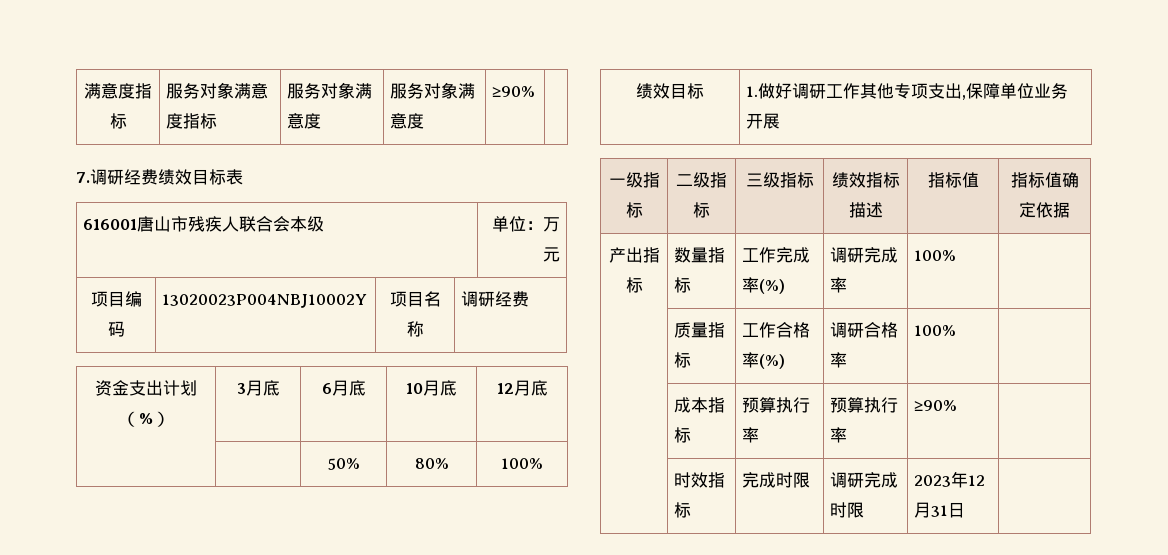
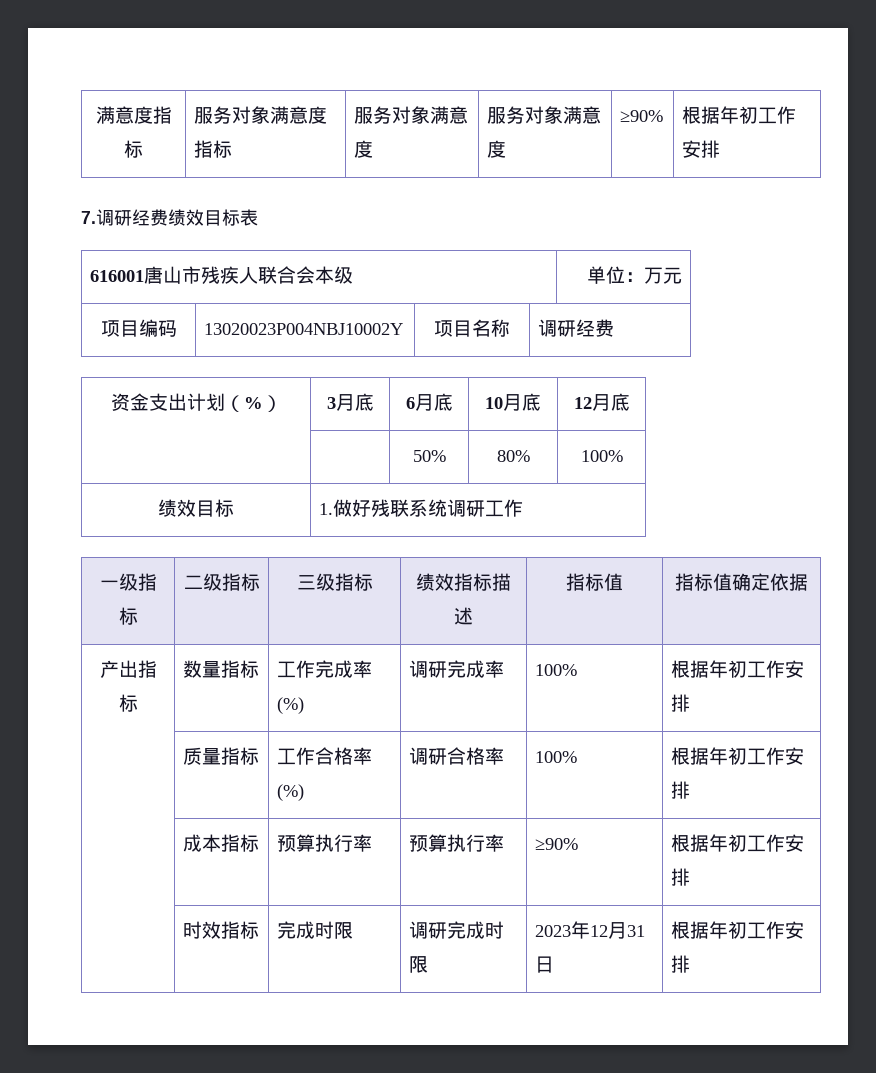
(536, 91) none -> [682,106,797,124] [682,140,721,158] 根据年初工作安排
(793, 91) none -> [371,499,448,517] 残联系统
[860,83,1069,100] [746,113,781,129] 其他专项支出,保障单位业务开展 -> (524, 508) none
(957, 255) none -> [671,660,805,678] [671,694,691,712] 根据年初工作安排
(957, 330) none -> [671,747,805,765] [671,781,691,799] 根据年初工作安排
(958, 405) none -> [671,834,805,852] [671,868,691,886] 根据年初工作安排
(966, 510) none -> [671,921,805,939] [671,955,691,973] 根据年初工作安排

